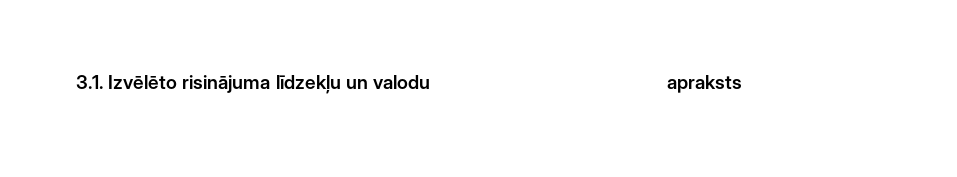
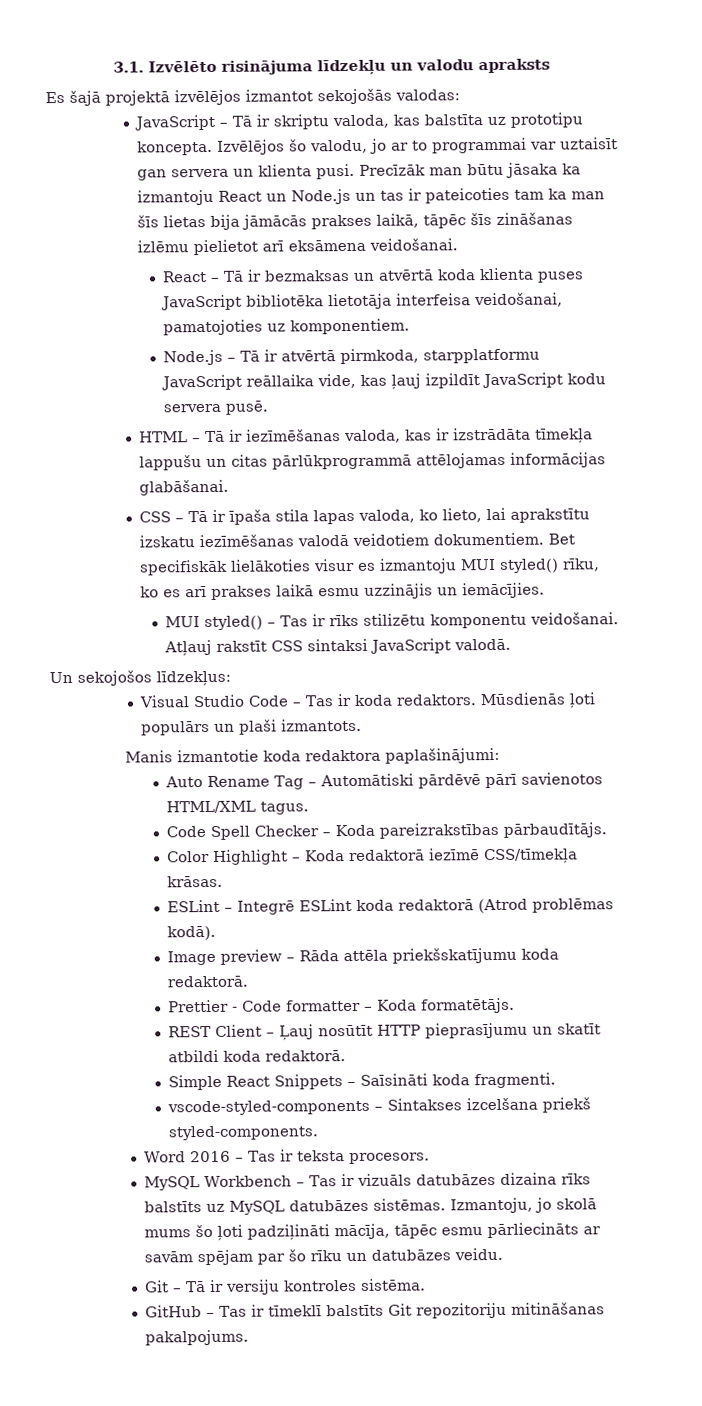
(742, 84) none -> [45,88,460,106] [133,112,583,131] [136,137,618,156] [136,162,581,181] [136,187,605,206] [136,212,573,230] [136,238,458,256] [161,267,584,283] [160,292,563,311] [162,318,410,336] [162,348,540,366] [160,372,606,391] [162,400,268,415] [138,427,593,444] [138,452,606,471] [138,479,229,496] [138,507,590,525] [138,532,575,548] [138,558,600,576] [139,582,545,600] [164,612,619,631] [163,638,511,657] [49,670,231,687] [138,692,596,709] [140,718,362,736] [124,747,500,764] [164,772,603,790] [165,800,309,815] [165,822,607,840] [166,848,578,865] [166,875,223,888] [166,898,614,915] [166,925,216,941] [166,947,559,966] [166,975,248,988] [167,997,515,1014] [167,1022,601,1041] [167,1049,346,1063] [167,1072,556,1091] [166,1097,591,1116] [167,1125,319,1141] [143,1149,430,1165] [143,1172,591,1191] [143,1197,597,1215] [143,1222,601,1241] [143,1247,503,1266] [144,1278,426,1295] [144,1302,605,1319] [144,1329,249,1346] // Es šajā projektā izvēlējos izmantot sekojošās valodas: // JavaScript – Tā ir skriptu valoda, kas balstīta uz prototipu koncepta. Izvēlējos šo valodu, jo ar to programmai var uztaisīt gan servera un klienta pusi. Precīzāk man būtu jāsaka ka izmantoju React un Node.js un tas ir pateicoties tam ka man šīs lietas bija jāmācās prakses laikā, tāpēc šīs zināšanas izlēmu pielietot arī eksāmena veidošanai. // React – Tā ir bezmaksas un atvērtā koda klienta puses JavaScript bibliotēka lietotāja interfeisa veidošanai, pamatojoties uz komponentiem. // Node.js – Tā ir atvērtā pirmkoda, starpplatformu JavaScript reāllaika vide, kas ļauj izpildīt JavaScript kodu servera pusē. // HTML – Tā ir iezīmēšanas valoda, kas ir izstrādāta tīmekļa lappušu un citas pārlūkprogrammā attēlojamas informācijas glabāšanai. // CSS – Tā ir īpaša stila lapas valoda, ko lieto, lai aprakstītu izskatu iezīmēšanas valodā veidotiem dokumentiem. Bet specifiskāk lielākoties visur es izmantoju MUI styled() rīku, ko es arī prakses laikā esmu uzzinājis un iemācījies. // MUI styled() – Tas ir rīks stilizētu komponentu veidošanai. Atļauj rakstīt CSS sintaksi JavaScript valodā. // Un sekojošos līdzekļus: // Visual Studio Code – Tas ir koda redaktors. Mūsdienās ļoti populārs un plaši izmantots. // Manis izmantotie koda redaktora paplašinājumi: // Auto Rename Tag – Automātiski pārdēvē pārī savienotos HTML/XML tagus. // Code Spell Checker – Koda pareizrakstības pārbaudītājs. // Color Highlight – Koda redaktorā iezīmē CSS/tīmekļa krāsas. // ESLint – Integrē ESLint koda redaktorā (Atrod problēmas kodā). // Image preview – Rāda attēla priekšskatījumu koda redaktorā. // Prettier - Code formatter – Koda formatētājs. // REST Client – Ļauj nosūtīt HTTP pieprasījumu un skatīt atbildi koda redaktorā. // Simple React Snippets – Saīsināti koda fragmenti. // vscode-styled-components – Sintakses izcelšana priekš styled-components. // Word 2016 – Tas ir teksta procesors. // MySQL Workbench – Tas ir vizuāls datubāzes dizaina rīks balstīts uz MySQL datubāzes sistēmas. Izmantoju, jo skolā mums šo ļoti padziļināti mācīja, tāpēc esmu pārliecināts ar savām spējam par šo rīku un datubāzes veidu. // Git – Tā ir versiju kontroles sistēma. // GitHub – Tas ir tīmeklī balstīts Git repozitoriju mitināšanas pakalpojums.

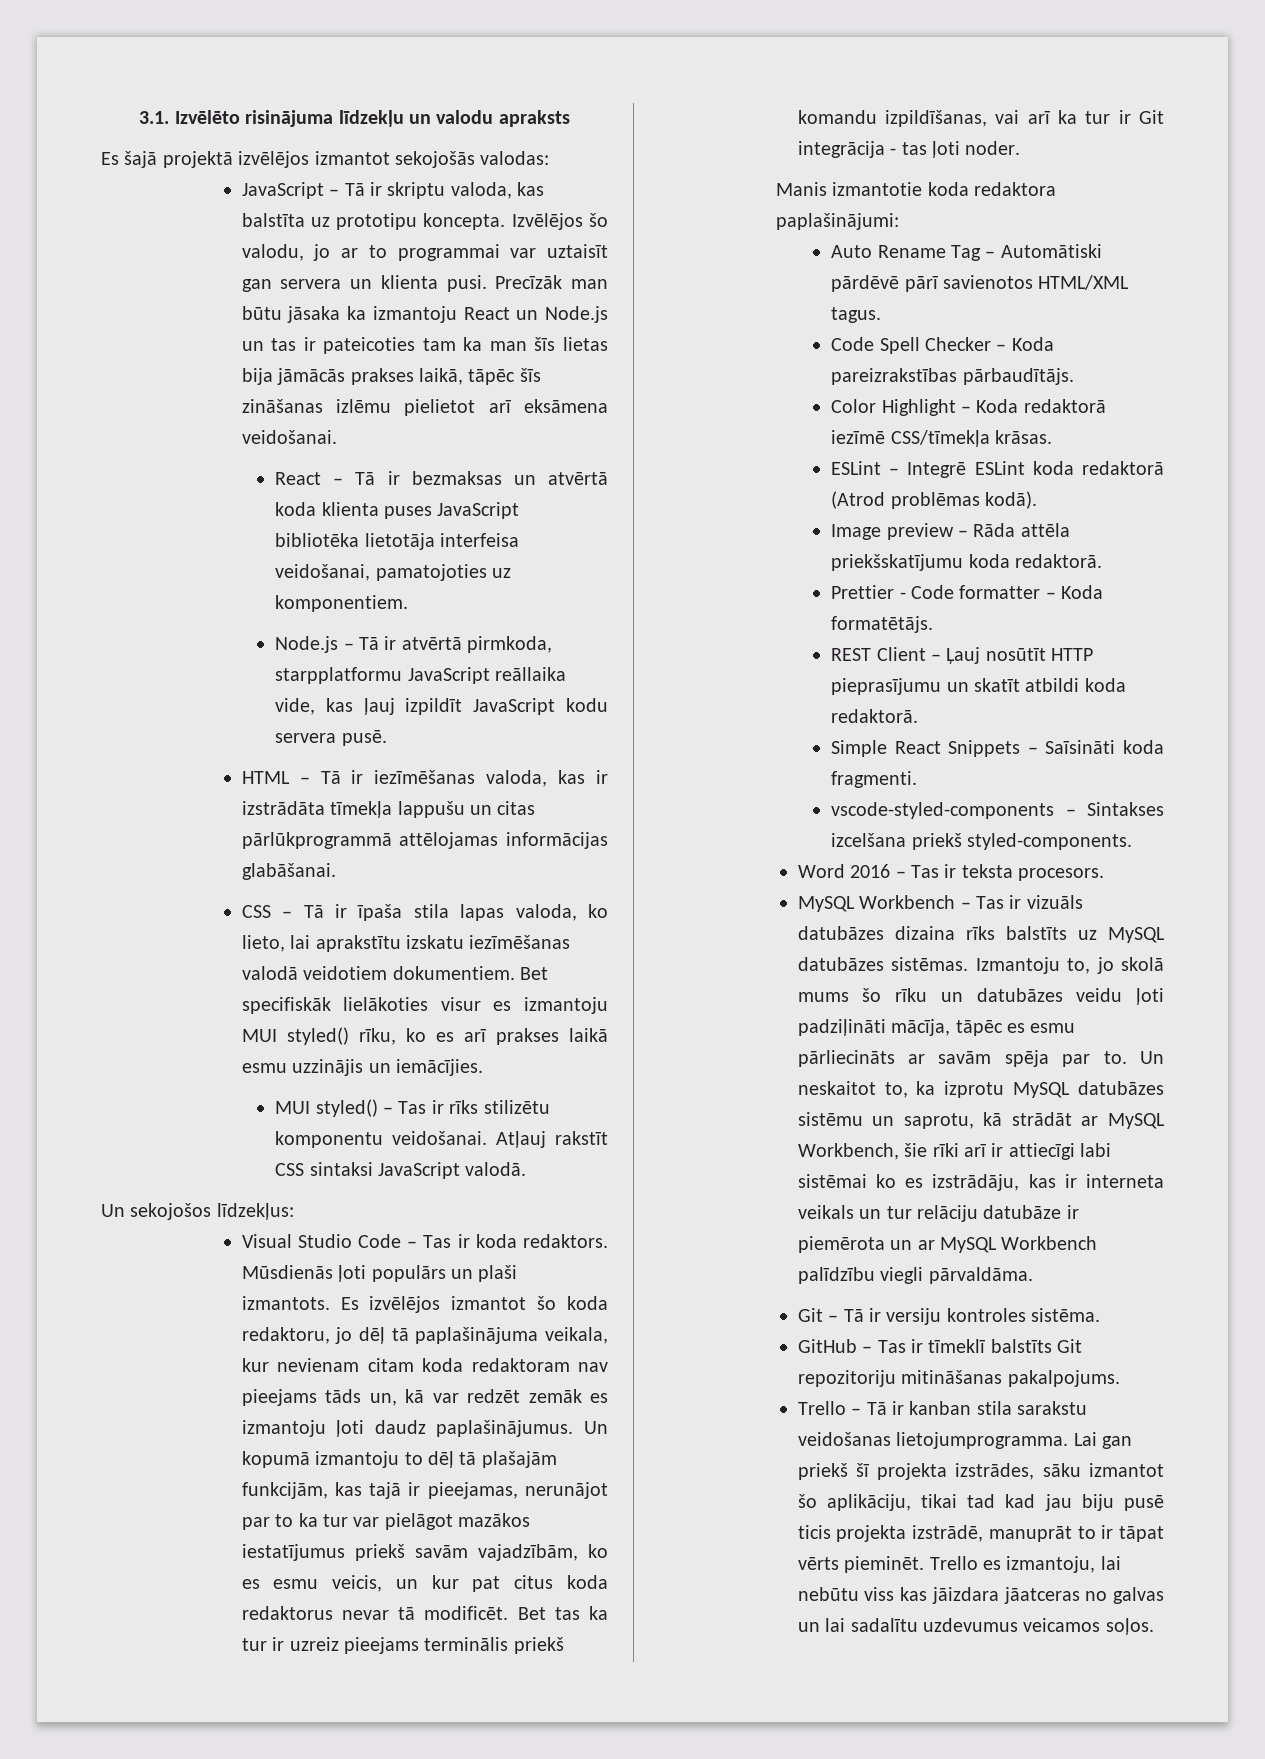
(362, 725) none -> [340,1296,608,1313] [241,1327,608,1344] [241,1358,608,1372] [241,1389,608,1406] [241,1420,608,1437] [241,1451,557,1468] [241,1482,609,1499] [241,1513,531,1530] [241,1544,608,1561] [241,1575,608,1592] [241,1606,609,1620] [241,1637,564,1654] [797,110,1165,127] [797,141,1021,158] Es izvēlējos izmantot šo koda redaktoru, jo dēļ tā paplašinājuma veikala, kur nevienam citam koda redaktoram nav pieejams tāds un, kā var redzēt zemāk es izmantoju ļoti daudz paplašinājumus. Un kopumā izmantoju to dēļ tā plašajām funkcijām, kas tajā ir pieejamas, nerunājot par to ka tur var pielāgot mazākos iestatījumus priekš savām vajadzībām, ko es esmu veicis, un kur pat citus koda redaktorus nevar tā modificēt. Bet tas ka tur ir uzreiz pieejams terminālis priekš komandu izpildīšanas, vai arī ka tur ir Git integrācija - tas ļoti noder.
[449,1197,533,1214] Izmantoju, -> [975,957,1091,974] Izmantoju to,
(213, 1231) none -> [895,988,1123,1002] rīku un datubāzes veidu
(437, 1231) none -> [1006,1023,1025,1033] es
[196,1247,503,1266] spējam par šo rīku un datubāzes veidu. -> [1004,1050,1164,1067] [797,1081,1164,1098] [797,1112,1165,1129] [797,1143,1112,1160] [797,1174,1164,1191] [797,1205,1079,1222] [797,1236,1098,1253] [797,1267,1033,1284] spēja par to. Un neskaitot to, ka izprotu MySQL datubāzes sistēmu un saprotu, kā strādāt ar MySQL Workbench, šie rīki arī ir attiecīgi labi sistēmai ko es izstrādāju, kas ir interneta veikals un tur relāciju datubāze ir piemērota un ar MySQL Workbench palīdzību viegli pārvaldāma.
(249, 1337) none -> [797,1401,1088,1415] [797,1432,1132,1449] [797,1463,1164,1480] [797,1494,1164,1511] [797,1525,1164,1542] [797,1556,1121,1573] [797,1587,1164,1604] [797,1618,1154,1635] // Trello – Tā ir kanban stila sarakstu veidošanas lietojumprogramma. Lai gan priekš šī projekta izstrādes, sāku izmantot šo aplikāciju, tikai tad kad jau biju pusē ticis projekta izstrādē, manuprāt to ir tāpat vērts pieminēt. Trello es izmantoju, lai nebūtu viss kas jāizdara jāatceras no galvas un lai sadalītu uzdevumus veicamos soļos.

